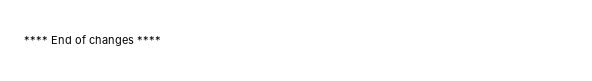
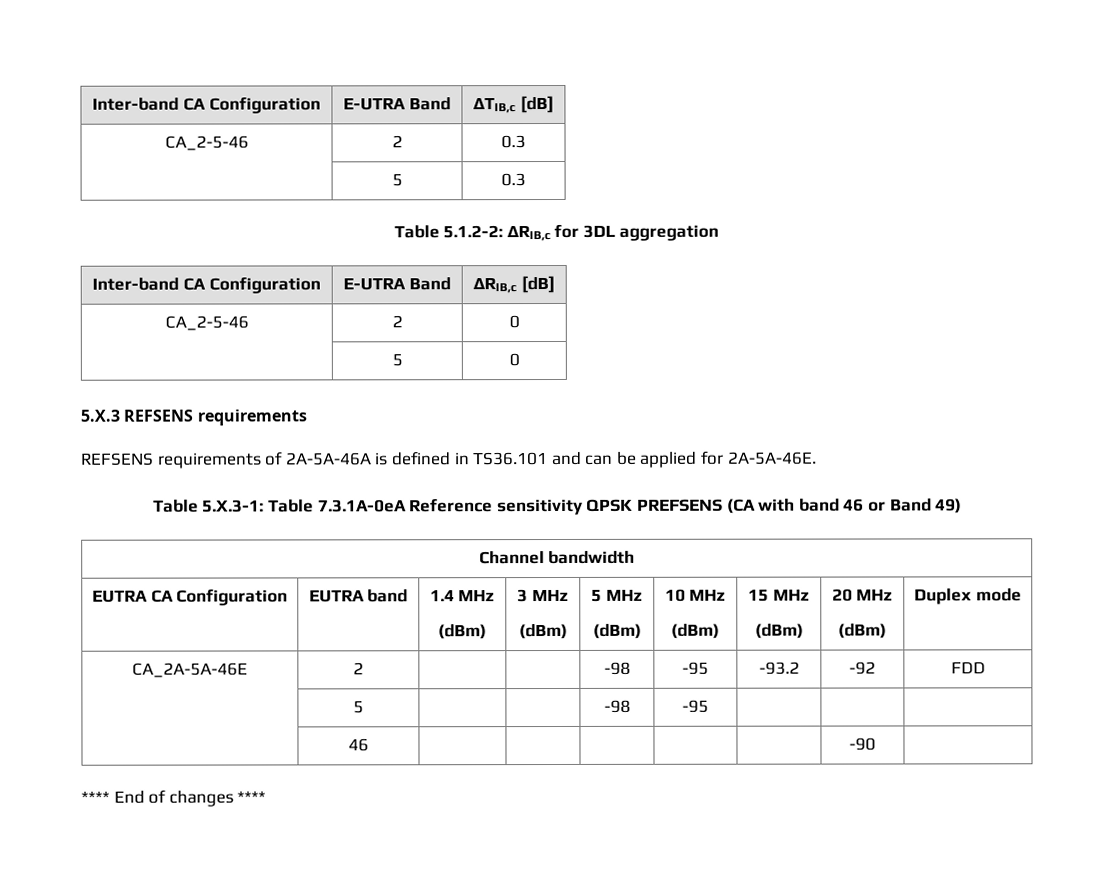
(24, 40) none -> [92,96,321,114] [343,97,451,111] [472,96,554,114] [164,135,249,151] [391,135,403,148] [501,135,526,149] [391,173,403,187] [501,173,526,187] [393,223,720,242] [92,276,321,294] [343,277,451,291] [472,276,555,294] [164,315,249,331] [391,315,403,328] [508,315,520,329] [391,353,403,367] [508,353,520,367] [80,409,307,426] [81,450,817,469] [152,498,963,516] [478,550,636,565] [91,588,289,606] [308,589,409,603] [429,589,496,602] [438,624,487,640] [517,588,569,603] [518,623,568,640] [591,588,643,602] [592,623,642,639] [664,588,727,602] [671,623,720,639] [748,588,810,602] [754,623,804,639] [831,588,894,602] [838,623,887,639] [914,588,1022,605] [132,662,248,678] [353,662,364,675] [603,661,631,675] [682,661,709,675] [758,661,800,675] [849,661,876,675] [950,661,986,674] [353,700,364,714] [603,699,631,713] [682,699,709,713] [348,738,369,752] [849,737,876,751] Inter-band CA Configuration | E-UTRA Band | ΔTIB,c [dB] // CA_2-5-46 | 2 | 0.3 // | 5 | 0.3 // Table 5.1.2-2: ΔRIB,c for 3DL aggregation // Inter-band CA Configuration | E-UTRA Band | ΔRIB,c [dB] // CA_2-5-46 | 2 | 0 // | 5 | 0 // 5.X.3 REFSENS requirements // REFSENS requirements of 2A-5A-46A is defined in TS36.101 and can be applied for 2A-5A-46E. // Table 5.X.3-1: Table 7.3.1A-0eA Reference sensitivity QPSK PREFSENS (CA with band 46 or Band 49) // Channel bandwidth // EUTRA CA Configuration | EUTRA band | 1.4 MHz // (dBm) | 3 MHz // (dBm) | 5 MHz // (dBm) | 10 MHz // (dBm) | 15 MHz // (dBm) | 20 MHz // (dBm) | Duplex mode // CA_2A-5A-46E | 2 | | | -98 | -95 | -93.2 | -92 | FDD // | 5 | | | -98 | -95 | | | // | 46 | | | | | | -90 | //

